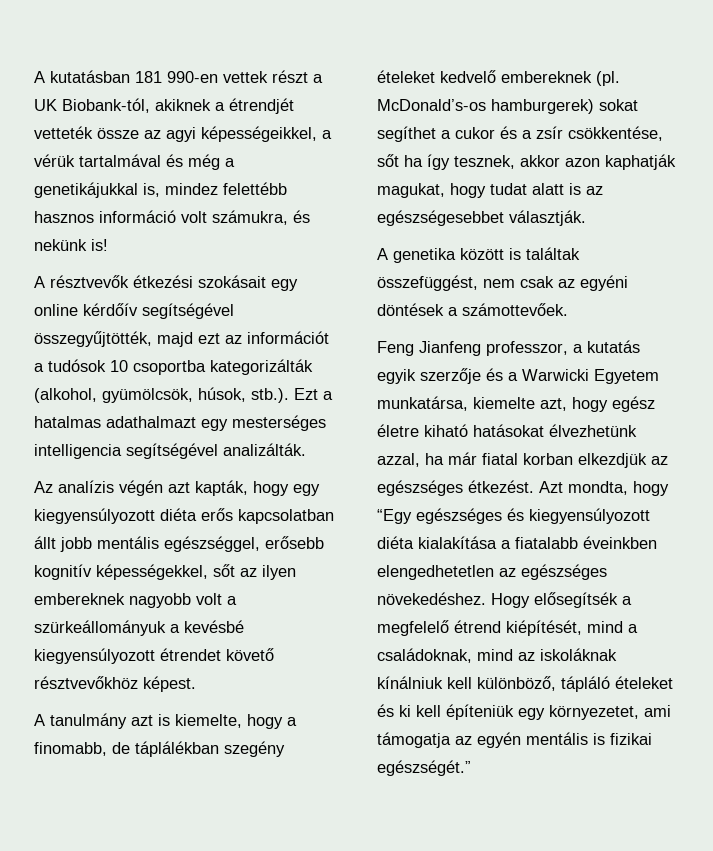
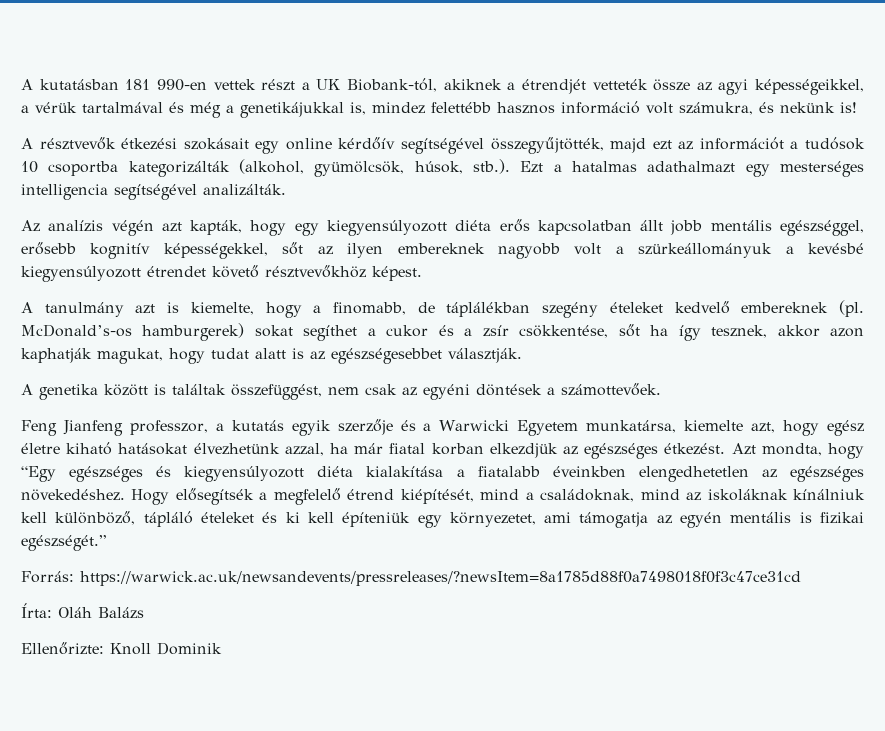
(471, 768) none -> [21,571,801,586] [21,603,144,619] [21,642,222,655] // Forrás: https://warwick.ac.uk/newsandevents/pressreleases/?newsItem=8a1785d88f0a7498018f0f3c47ce31cd // Írta: Oláh Balázs // Ellenőrizte: Knoll Dominik

